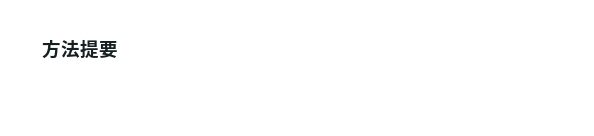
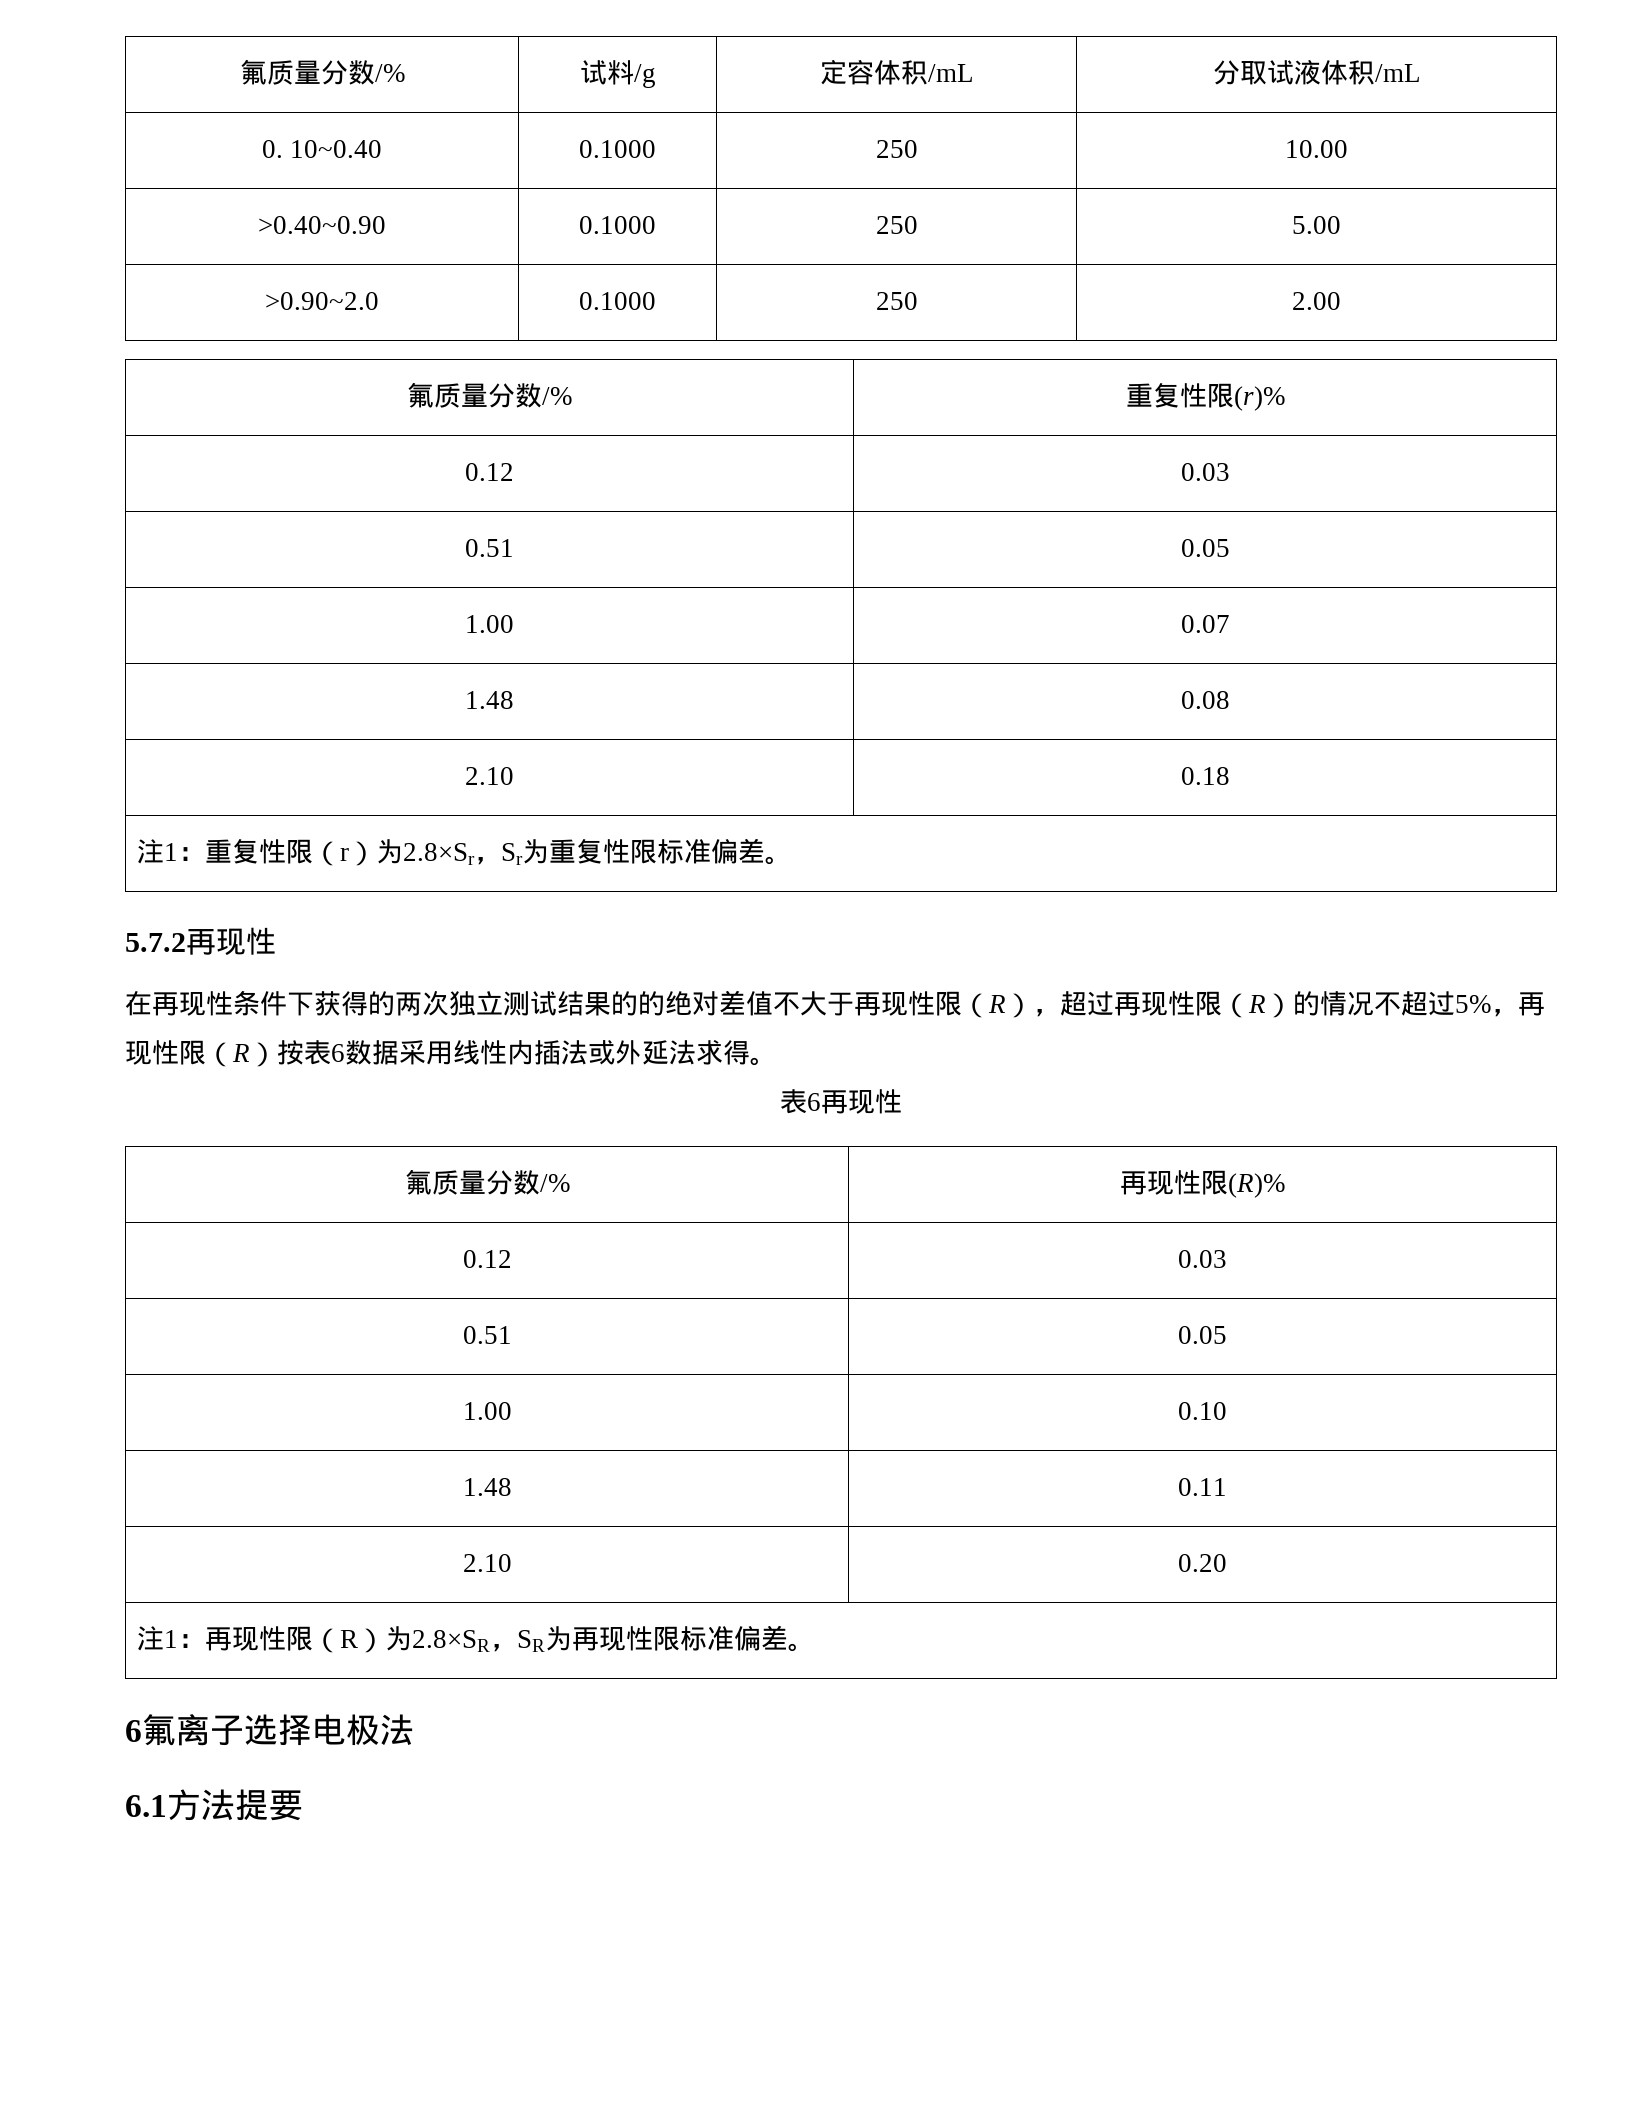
(42, 49) none -> [239,59,405,85] [579,60,656,88] [819,59,974,85] [1212,59,1421,85] [261,140,383,158] [579,140,656,158] [875,140,918,158] [1285,140,1348,158] [258,216,386,234] [579,216,656,234] [875,216,918,234] [1292,216,1341,234] [265,292,379,310] [579,292,656,310] [875,292,918,310] [1292,292,1341,310] [407,382,572,408] [1125,383,1285,411] [465,463,514,481] [1180,463,1230,481] [465,539,514,557] [1180,539,1230,557] [465,615,514,633] [1180,615,1230,633] [465,691,514,709] [1180,691,1230,709] [465,767,514,785] [1180,767,1230,785] [137,838,793,866] [125,927,276,956] [125,990,1545,1018] [125,1039,777,1067] [780,1089,902,1114] [404,1169,570,1195] [1120,1170,1285,1198] [462,1250,512,1268] [1178,1250,1227,1268] [462,1326,512,1344] [1178,1326,1227,1344] [462,1402,512,1420] [1178,1402,1227,1420] [462,1478,512,1496] [1178,1478,1227,1496] [462,1554,512,1572] [1178,1554,1227,1572] [137,1625,816,1653] [125,1714,414,1746] [125,1795,167,1817] 氟质量分数/% | 试料/g | 定容体积/mL | 分取试液体积/mL // 0. 10~0.40 | 0.1000 | 250 | 10.00 // >0.40~0.90 | 0.1000 | 250 | 5.00 // >0.90~2.0 | 0.1000 | 250 | 2.00 // 氟质量分数/% | 重复性限(r)% // 0.12 | 0.03 // 0.51 | 0.05 // 1.00 | 0.07 // 1.48 | 0.08 // 2.10 | 0.18 // 注1：重复性限（r）为2.8×Sr，Sr为重复性限标准偏差。 // 5.7.2再现性 // 在再现性条件下获得的两次独立测试结果的的绝对差值不大于再现性限（R），超过再现性限（R）的情况不超过5%，再现性限（R）按表6数据采用线性内插法或外延法求得。 // 表6再现性 // 氟质量分数/% | 再现性限(R)% // 0.12 | 0.03 // 0.51 | 0.05 // 1.00 | 0.10 // 1.48 | 0.11 // 2.10 | 0.20 // 注1：再现性限（R）为2.8×SR，SR为再现性限标准偏差。 // 6氟离子选择电极法 // 6.1

